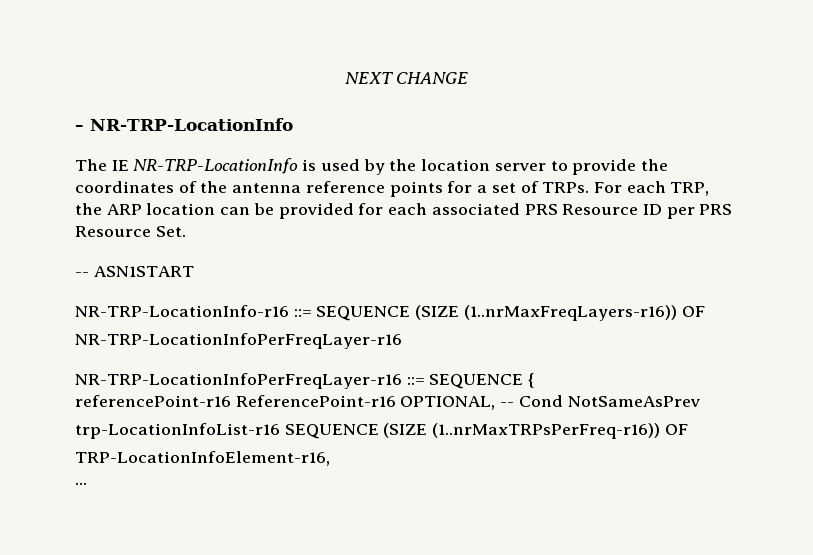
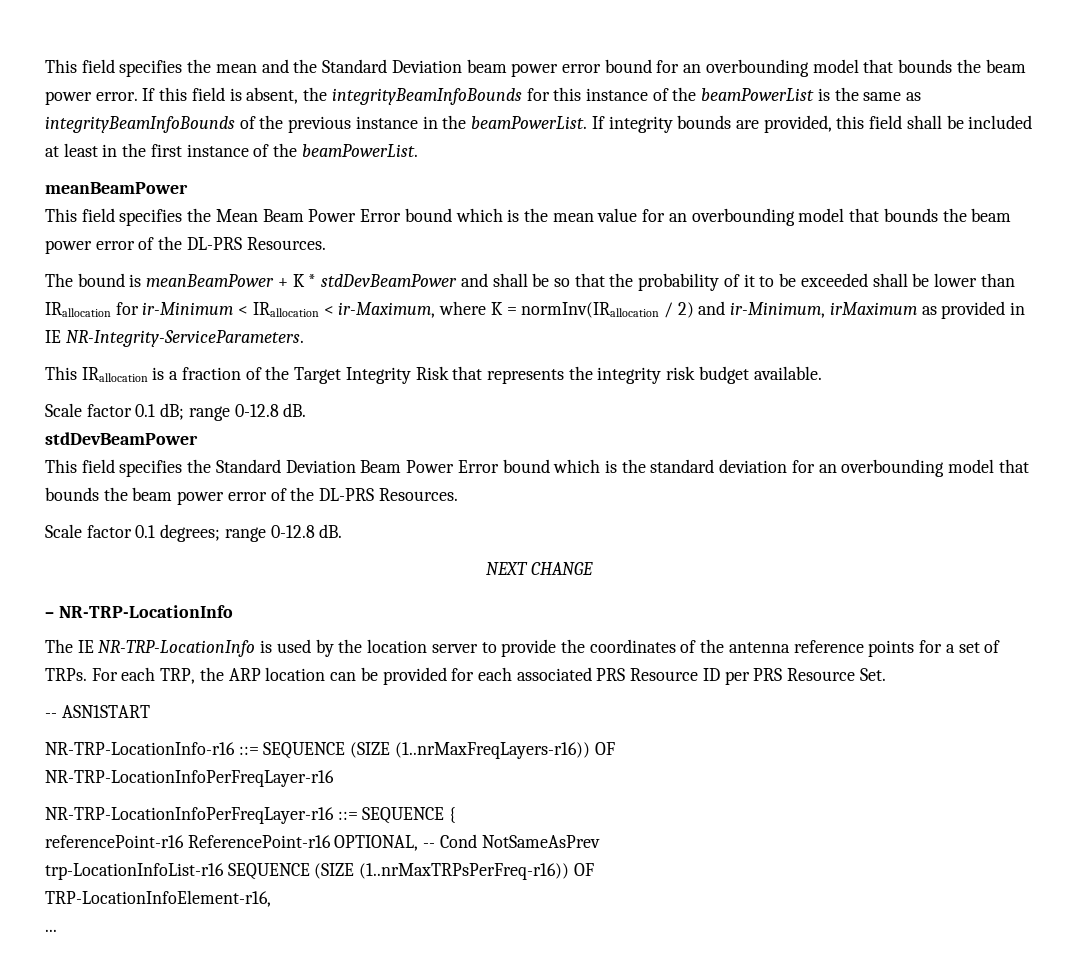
(344, 78) none -> [45,59,1026,77] [45,87,922,105] [45,115,1033,133] [45,143,418,157] [45,182,188,194] [45,208,1012,226] [45,236,326,254] [45,273,1015,291] [45,301,1026,319] [45,330,304,347] [45,366,822,384] [45,403,307,421] [45,432,198,445] [45,459,1029,477] [45,487,458,505] [45,524,343,542] This field specifies the mean and the Standard Deviation beam power error bound for an overbounding model that bounds the beam power error. If this field is absent, the integrityBeamInfoBounds for this instance of the beamPowerList is the same as integrityBeamInfoBounds of the previous instance in the beamPowerList. If integrity bounds are provided, this field shall be included at least in the first instance of the beamPowerList. // meanBeamPower // This field specifies the Mean Beam Power Error bound which is the mean value for an overbounding model that bounds the beam power error of the DL-PRS Resources. // The bound is meanBeamPower + K * stdDevBeamPower and shall be so that the probability of it to be exceeded shall be lower than IRallocation for ir-Minimum < IRallocation < ir-Maximum, where K = normInv(IRallocation / 2) and ir-Minimum, irMaximum as provided in IE NR-Integrity-ServiceParameters. // This IRallocation is a fraction of the Target Integrity Risk that represents the integrity risk budget available. // Scale factor 0.1 dB; range 0-12.8 dB. // stdDevBeamPower // This field specifies the Standard Deviation Beam Power Error bound which is the standard deviation for an overbounding model that bounds the beam power error of the DL-PRS Resources. // Scale factor 0.1 degrees; range 0-12.8 dB. //

